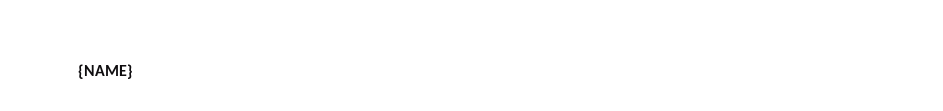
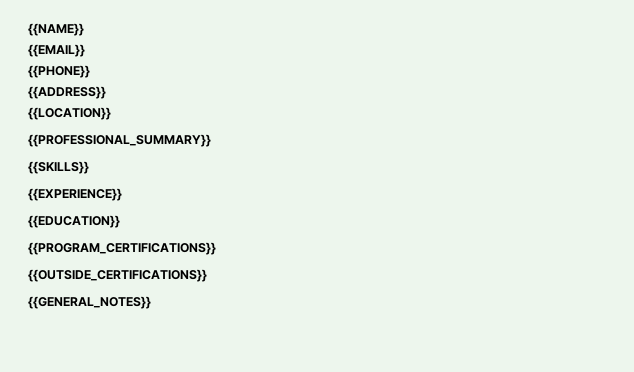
[78,64,133,79] {NAME} -> [28,23,84,36] [28,44,85,57] [28,65,90,78] [28,86,106,99] [28,107,111,120] [28,134,211,147] [28,161,89,174] [28,188,122,201] [28,215,120,228] [28,242,216,255] [28,269,207,282] [28,296,151,309] {{NAME}} // {{EMAIL}} // {{PHONE}} // {{ADDRESS}} // {{LOCATION}} // {{PROFESSIONAL_SUMMARY}} // {{SKILLS}} // {{EXPERIENCE}} // {{EDUCATION}} // {{PROGRAM_CERTIFICATIONS}} // {{OUTSIDE_CERTIFICATIONS}} // {{GENERAL_NOTES}}

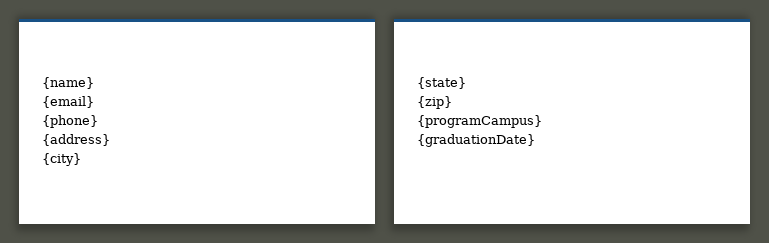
[28,23,84,36] [28,44,85,57] [28,65,90,78] [28,86,106,99] [28,107,111,120] [28,134,211,147] [28,161,89,174] [28,188,122,201] [28,215,120,228] [28,242,216,255] [28,269,207,282] [28,296,151,309] {{NAME}} // {{EMAIL}} // {{PHONE}} // {{ADDRESS}} // {{LOCATION}} // {{PROFESSIONAL_SUMMARY}} // {{SKILLS}} // {{EXPERIENCE}} // {{EDUCATION}} // {{PROGRAM_CERTIFICATIONS}} // {{OUTSIDE_CERTIFICATIONS}} // {{GENERAL_NOTES}} -> [42,77,94,89] [42,96,94,108] [42,115,98,128] [42,134,110,146] [42,153,81,166] [417,77,466,89] [417,96,452,109] [417,115,542,128] [417,134,535,147] {name} // {email} // {phone} // {address} // {city} // {state} // {zip} // {programCampus} // {graduationDate}

